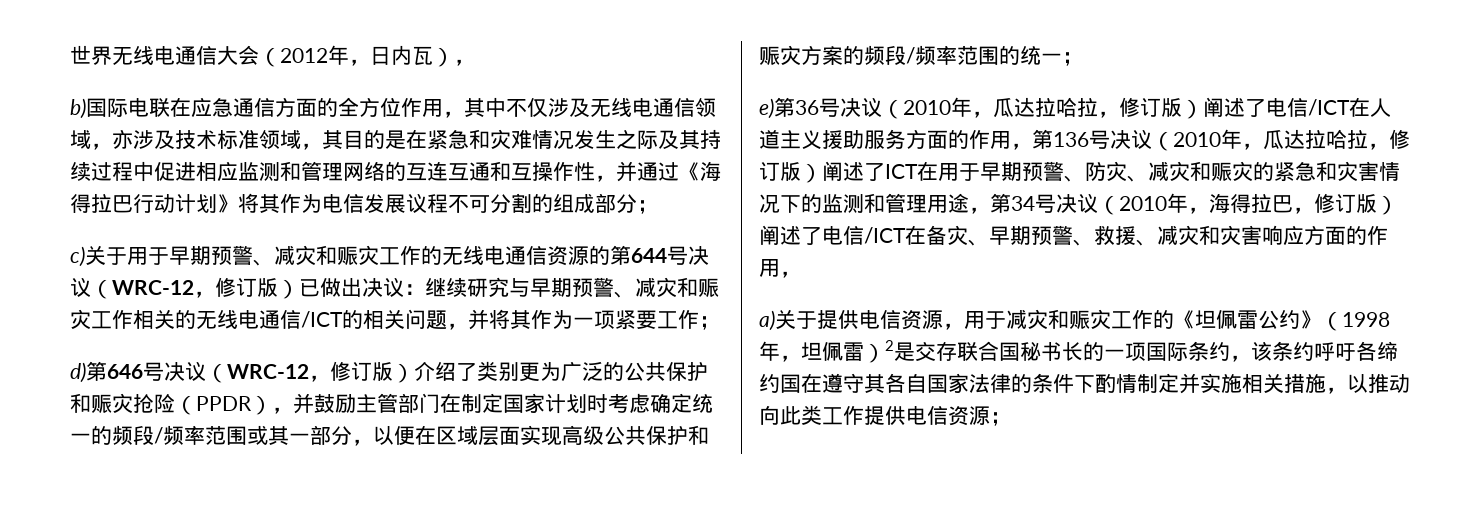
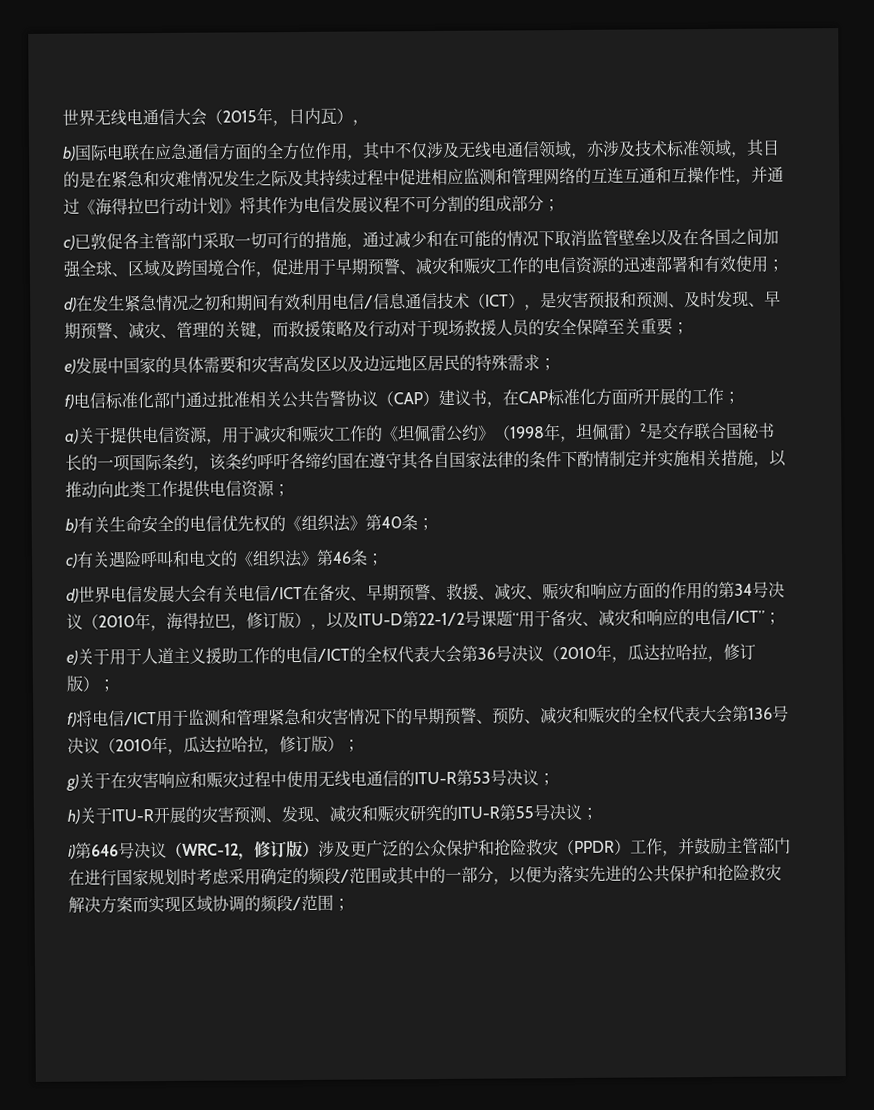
[280,48,328,63] 2012 -> [222,110,257,123] 2015
[85,245,127,265] 关于 -> [74,228,779,250] [63,258,304,278] 已敦促各主管部门采取一切可行的措施，通过减少和在可能的情况下取消监管壁垒以及在各国之间加强全球、区域及跨国境合作，促进
[442,245,709,266] [70,277,719,299] [70,309,720,330] [70,361,708,383] [70,393,713,415] [70,425,709,446] [759,45,1083,66] [759,97,1391,119] [759,129,1410,151] [759,161,1400,183] [759,193,1398,215] [759,225,1388,246] [759,259,801,278] 无线电通信资源的第644号决议（WRC-12，修订版）已做出决议：继续研究与早期预警、减灾和赈灾工作相关的无线电通信/ICT的相关问题，并将其作为一项紧要工作； // d)第646号决议（WRC-12，修订版）介绍了类别更为广泛的公共保护和赈灾抢险（PPDR），并鼓励主管部门在制定国家计划时考虑确定统一的频段/频率范围或其一部分，以便在区域层面实现高级公共保护和赈灾方案的频段/频率范围的统一； // e)第36号决议（2010年，瓜达拉哈拉，修订版）阐述了电信/ICT在人道主义援助服务方面的作用，第136号决议（2010年，瓜达拉哈拉，修订版）阐述了ICT在用于早期预警、防灾、减灾和赈灾的紧急和灾害情况下的监测和管理用途，第34号决议（2010年，海得拉巴，修订版）阐述了电信/ICT在备灾、早期预警、救援、减灾和灾害响应方面的作用， -> [543,255,784,274] [64,290,781,313] [64,318,689,340] [64,354,556,375] [64,387,740,410] 电信资源的迅速部署和有效使用； // d)在发生紧急情况之初和期间有效利用电信/信息通信技术（ICT），是灾害预报和预测、及时发现、早期预警、减灾、管理的关键，而救援策略及行动对于现场救援人员的安全保障至关重要； // e)发展中国家的具体需要和灾害高发区以及边远地区居民的特殊需求； // f)电信标准化部门通过批准相关公共告警协议（CAP）建议书，在CAP标准化方面所开展的工作；
(1011, 419) none -> [65,514,434,534] [65,549,384,569] [66,581,785,604] [66,608,781,632] [66,643,756,666] [66,675,115,692] [67,705,789,728] [67,735,360,755] [66,769,555,792] [67,803,598,825] [68,837,791,861] [68,864,782,887] [68,894,350,914] // b)有关生命安全的电信优先权的《组织法》第40条； // c)有关遇险呼叫和电文的《组织法》第46条； // d)世界电信发展大会有关电信/ICT在备灾、早期预警、救援、减灾、赈灾和响应方面的作用的第34号决议（2010年，海得拉巴，修订版），以及ITU-D第22-1/2号课题“用于备灾、减灾和响应的电信/ICT”； // e)关于用于人道主义援助工作的电信/ICT的全权代表大会第36号决议（2010年，瓜达拉哈拉，修订版）； // f)将电信/ICT用于监测和管理紧急和灾害情况下的早期预警、预防、减灾和赈灾的全权代表大会第136号决议（2010年，瓜达拉哈拉，修订版）； // g)关于在灾害响应和赈灾过程中使用无线电通信的ITU-R第53号决议； // h)关于ITU-R开展的灾害预测、发现、减灾和赈灾研究的ITU-R第55号决议； // i)第646号决议（WRC-12，修订版）涉及更广泛的公众保护和抢险救灾（PPDR）工作，并鼓励主管部门在进行国家规划时考虑采用确定的频段/范围或其中的一部分，以便为落实先进的公共保护和抢险救灾解决方案而实现区域协调的频段/范围；

